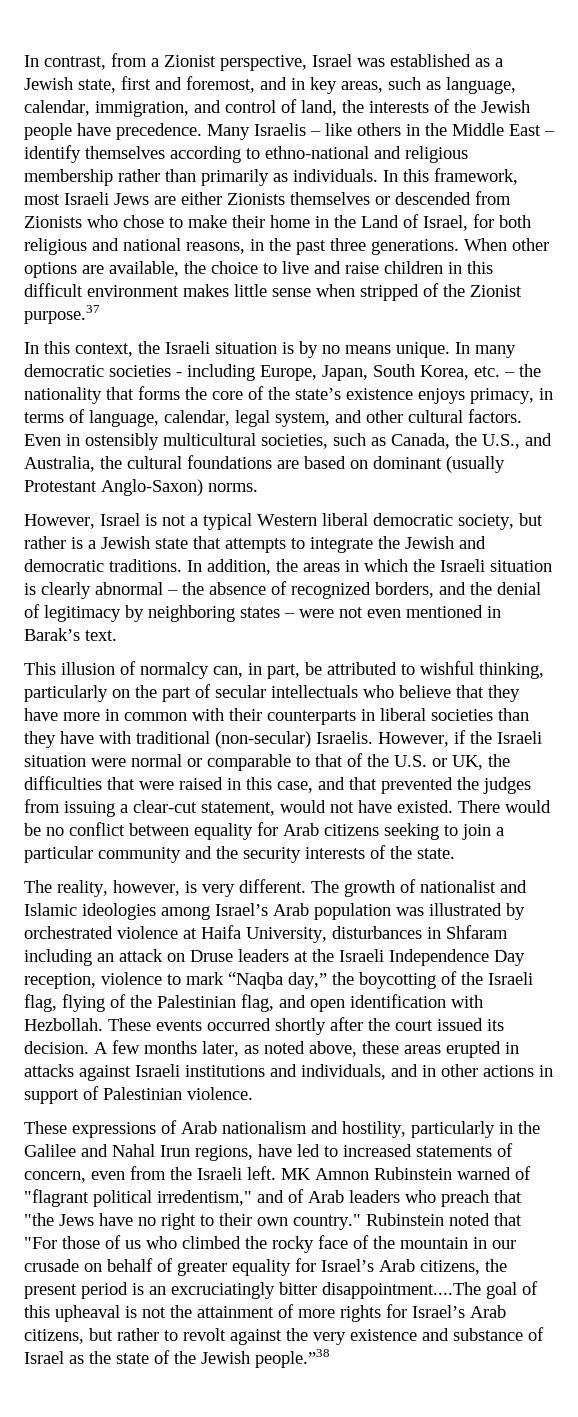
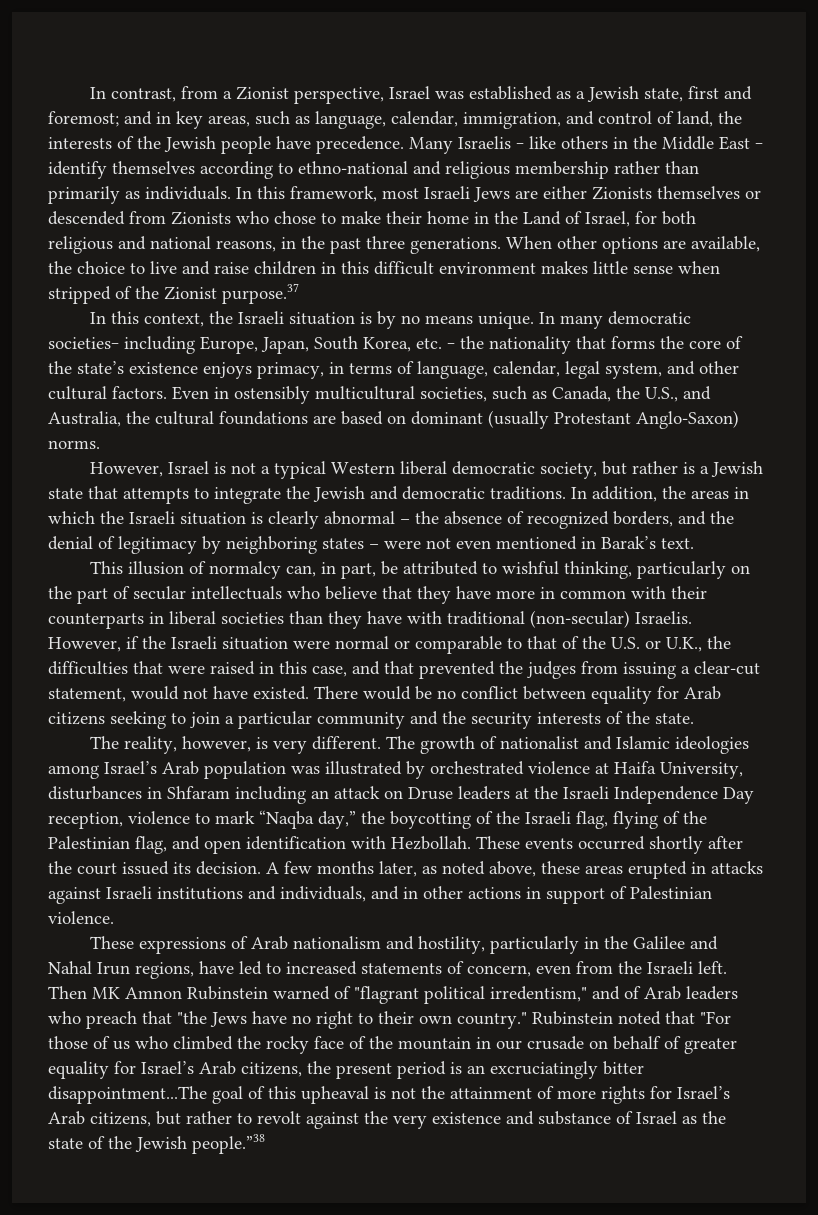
[186,76,255,93] foremost, -> [48,111,119,127] foremost;
[109,365,182,377] societies - -> [48,337,119,349] societies‒
[452,755,483,770] UK, -> [666,637,702,652] U.K.,
(276, 1173) none -> [48,986,87,999] Then
[322,1282,481,1299] disappointment....The -> [48,1086,207,1104] disappointment...The

